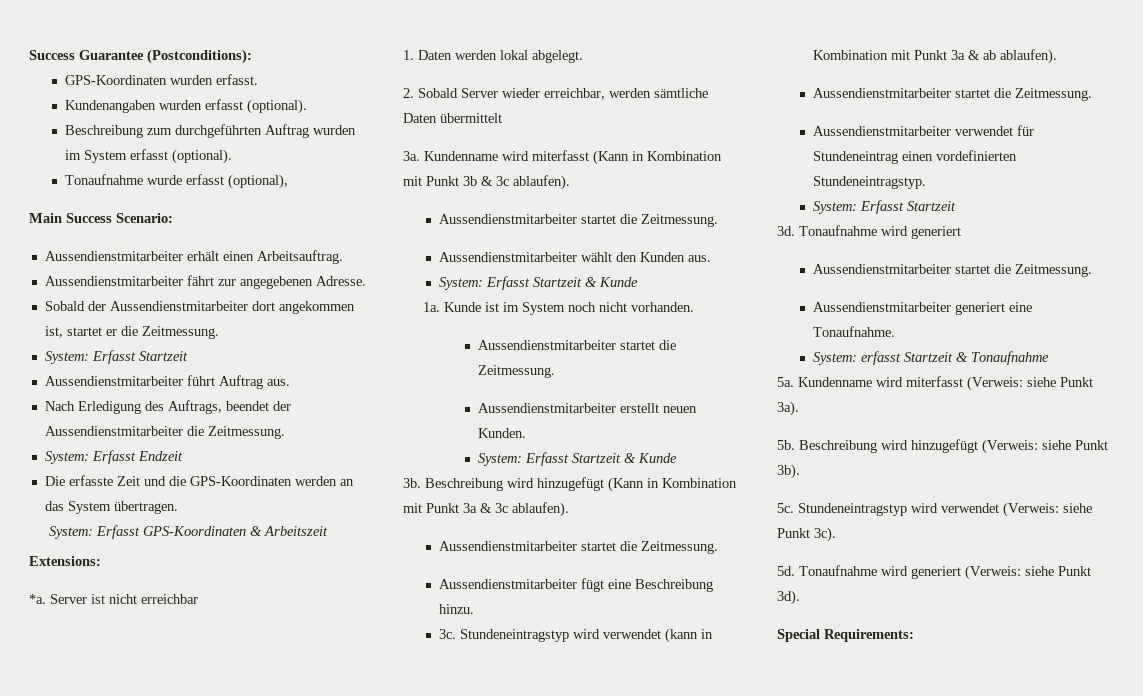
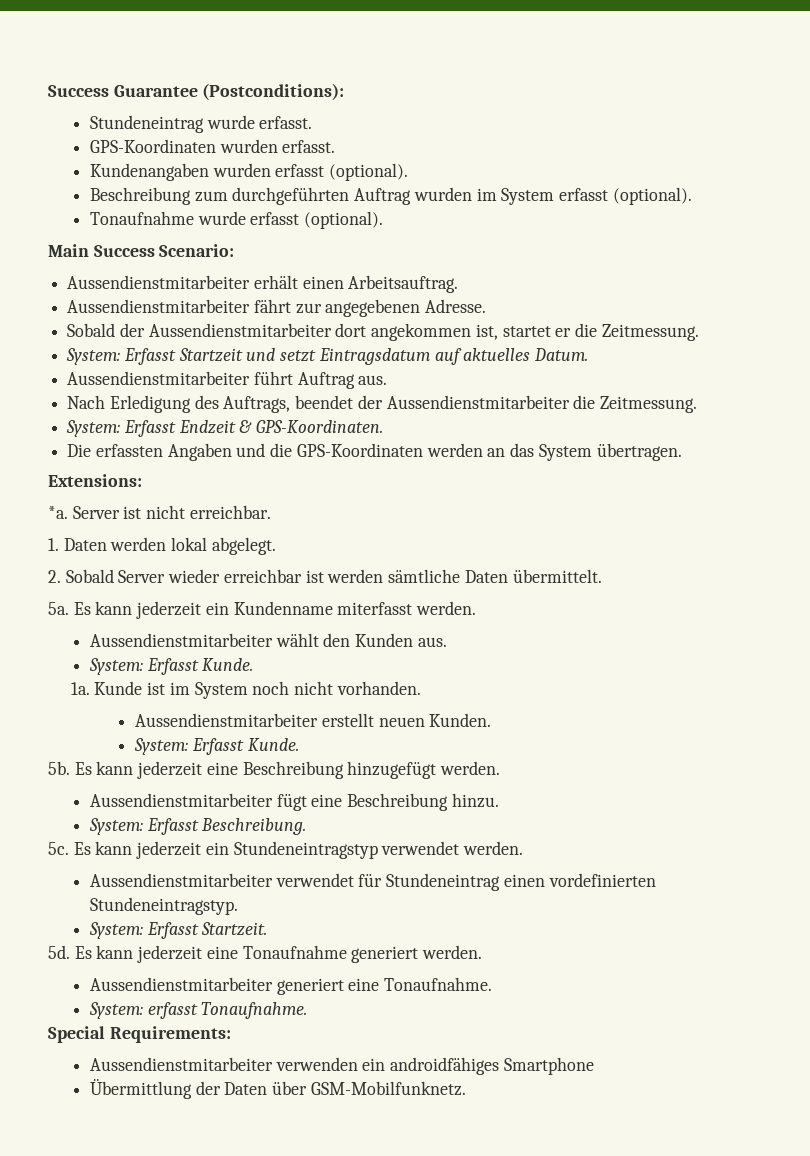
(252, 56) none -> [89,115,313,133] // Stundeneintrag wurde erfasst.
[227,174,288,189] (optional), -> [304,211,384,229] (optional).
(188, 356) none -> [246,348,589,365] und setzt Eintragsdatum auf aktuelles Datum.
(183, 456) none -> [239,420,384,433] & GPS-Koordinaten.
[68,475,140,486] erfasste Zeit -> [95,443,232,461] erfassten Angaben
[48,525,328,539] // System: Erfasst GPS-Koordinaten & Arbeitszeit -> (682, 452) none
[141,594,198,604] erreichbar -> [189,505,271,519] erreichbar.
[544,88,605,100] erreichbar, -> [223,569,324,583] erreichbar ist
[440,113,502,123] [403,150,722,165] [403,175,570,190] [438,214,718,227] übermittelt // 3a. Kundenname wird miterfasst (Kann in Kombination mit Punkt 3b & 3c ablaufen). // Aussendienstmitarbeiter startet die Zeitmessung. -> [512,569,602,583] [48,601,477,619] übermittelt. // 5a. Es kann jederzeit ein Kundenname miterfasst werden.
[532,277,638,287] Startzeit & Kunde -> [202,658,254,671] Kunde.
[478,340,677,350] [478,365,556,378] // Aussendienstmitarbeiter startet die Zeitmessung. -> (421, 688) none
[572,453,678,463] [403,477,737,492] [403,502,569,517] [438,541,718,554] Startzeit & Kunde // 3b. Beschreibung wird hinzugefügt (Kann in Kombination mit Punkt 3a & 3c ablaufen). // Aussendienstmitarbeiter startet die Zeitmessung. -> [247,738,299,751] [48,761,501,779] Kunde. // 5b. Es kann jederzeit eine Beschreibung hinzugefügt werden.
[438,628,713,643] [812,49,1057,64] [812,88,1092,101] 3c. Stundeneintragstyp wird verwendet (kann in Kombination mit Punkt 3a & ab ablaufen). // Aussendienstmitarbeiter startet die Zeitmessung. -> [88,818,307,835] [48,841,524,859] System: Erfasst Beschreibung. // 5c. Es kann jederzeit ein Stundeneintragstyp verwendet werden.
[906,201,956,211] [777,225,961,239] [812,264,1092,277] Startzeit // 3d. Tonaufnahme wird generiert // Aussendienstmitarbeiter startet die Zeitmessung. -> [201,922,268,936] [48,945,483,963] Startzeit. // 5d. Es kann jederzeit eine Tonaufnahme generiert werden.
[903,351,1049,365] [777,376,1093,391] [777,401,799,416] [777,439,1108,454] [777,464,800,479] [777,502,1092,517] [777,527,836,542] [777,565,1091,580] [777,590,800,605] [777,629,914,642] Startzeit & Tonaufnahme // 5a. Kundenname wird miterfasst (Verweis: siehe Punkt 3a). // 5b. Beschreibung wird hinzugefügt (Verweis: siehe Punkt 3b). // 5c. Stundeneintragstyp wird verwendet (Verweis: siehe Punkt 3c). // 5d. Tonaufnahme wird generiert (Verweis: siehe Punkt 3d). // Special Requirements: -> [201,1002,308,1019] [48,1026,231,1043] [89,1057,594,1075] [89,1079,466,1099] Tonaufnahme. // Special Requirements: // Aussendienstmitarbeiter verwenden ein androidfähiges Smartphone // Übermittlung der Daten über GSM-Mobilfunknetz.

